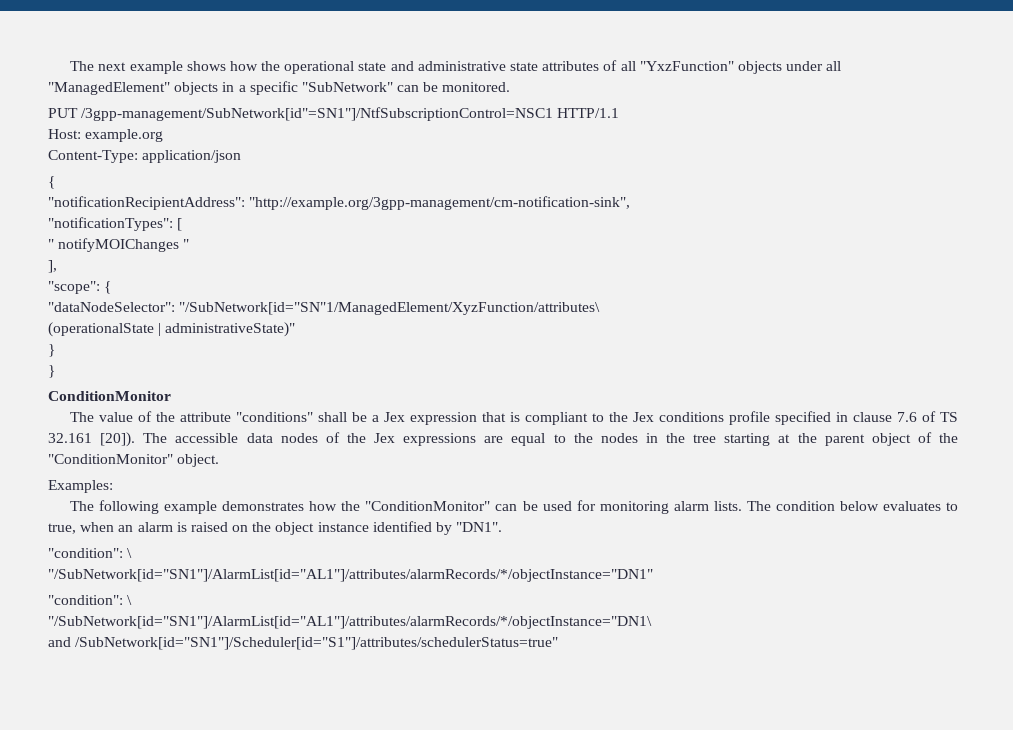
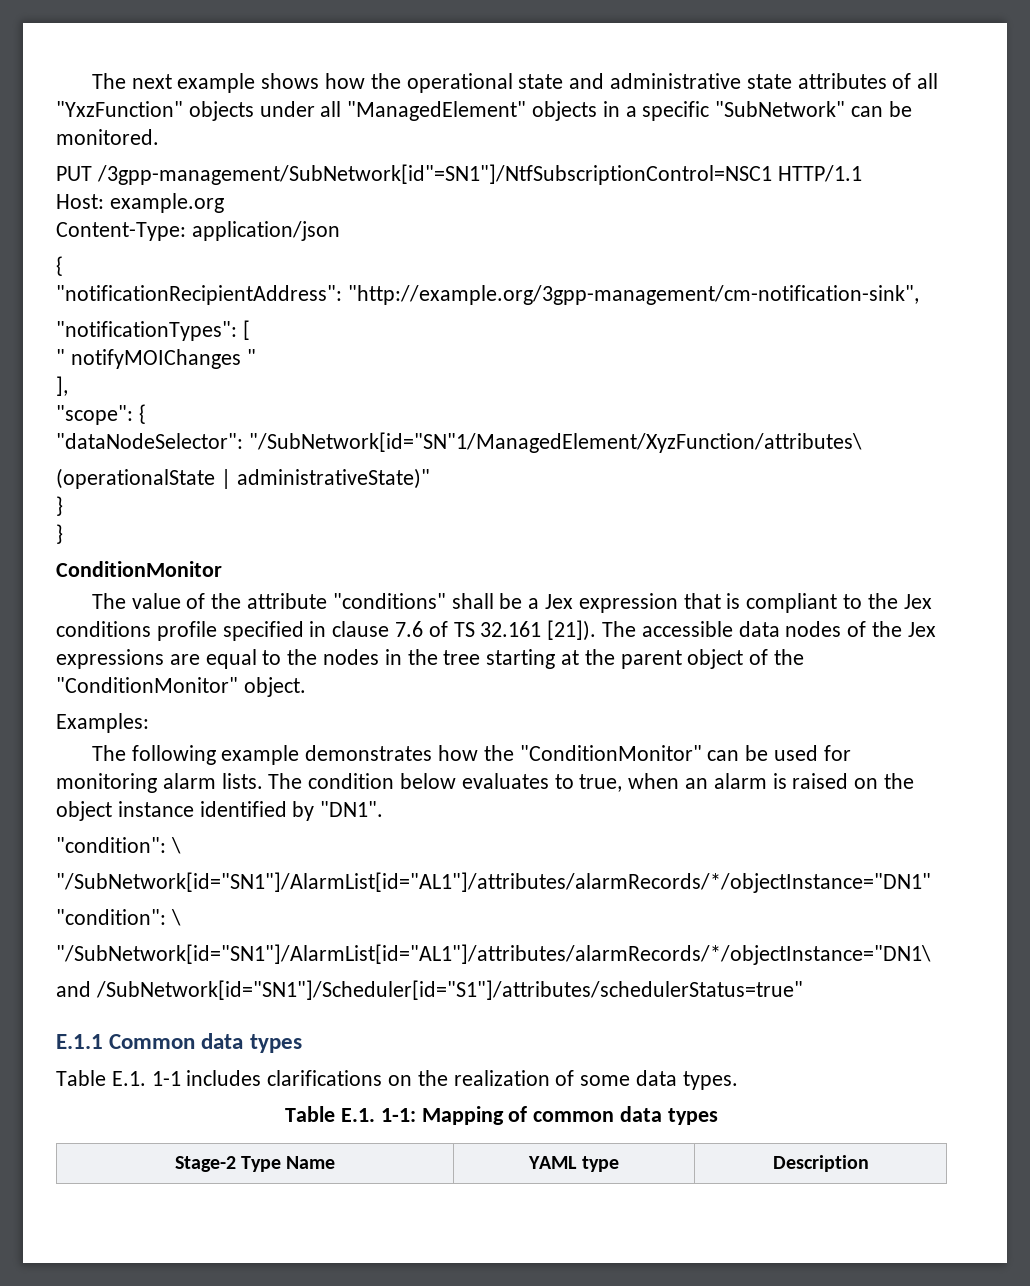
[100,432,136,447] [20]). -> [547,620,597,641] [21]).
(559, 643) none -> [56,1033,302,1053] [56,1070,738,1090] [285,1106,718,1125] [174,1156,336,1172] [528,1156,619,1172] [772,1155,869,1172] // E.1.1 Common data types // Table E.1. 1-1 includes clarifications on the realization of some data types. // Table E.1. 1-1: Mapping of common data types // Stage-2 Type Name | YAML type | Description

